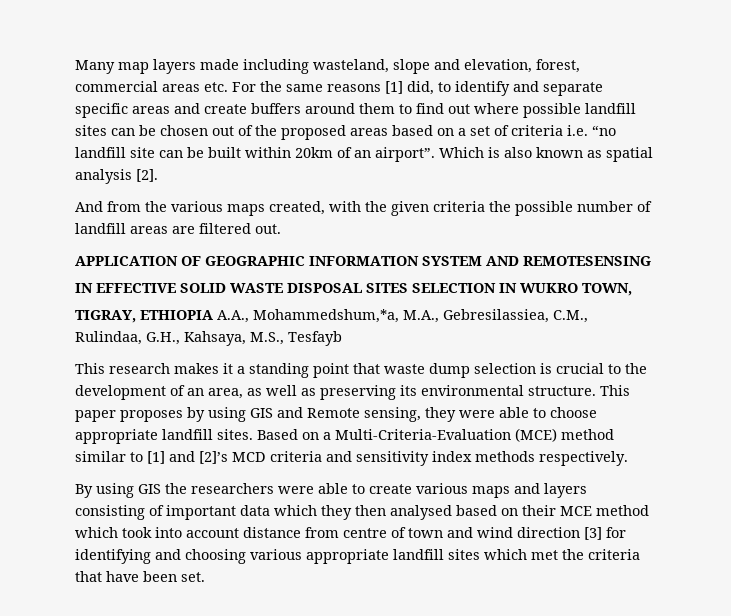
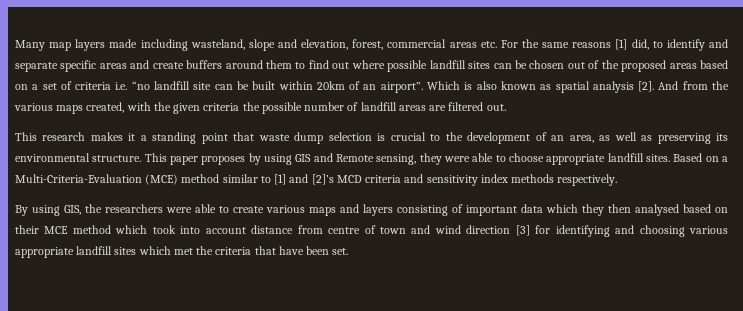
(158, 175) // -> (655, 86) none
[75,256,651,266] [75,283,632,296] [75,309,588,323] [75,331,342,346] // APPLICATION OF GEOGRAPHIC INFORMATION SYSTEM AND REMOTESENSING // IN EFFECTIVE SOLID WASTE DISPOSAL SITES SELECTION IN WUKRO TOWN, // TIGRAY, ETHIOPIA A.A., Mohammedshum,*a, M.A., Gebresilassiea, C.M., Rulindaa, G.H., Kahsaya, M.S., Tesfayb -> (506, 107) none
[138,484,161,494] GIS -> [64,205,81,215] GIS,

